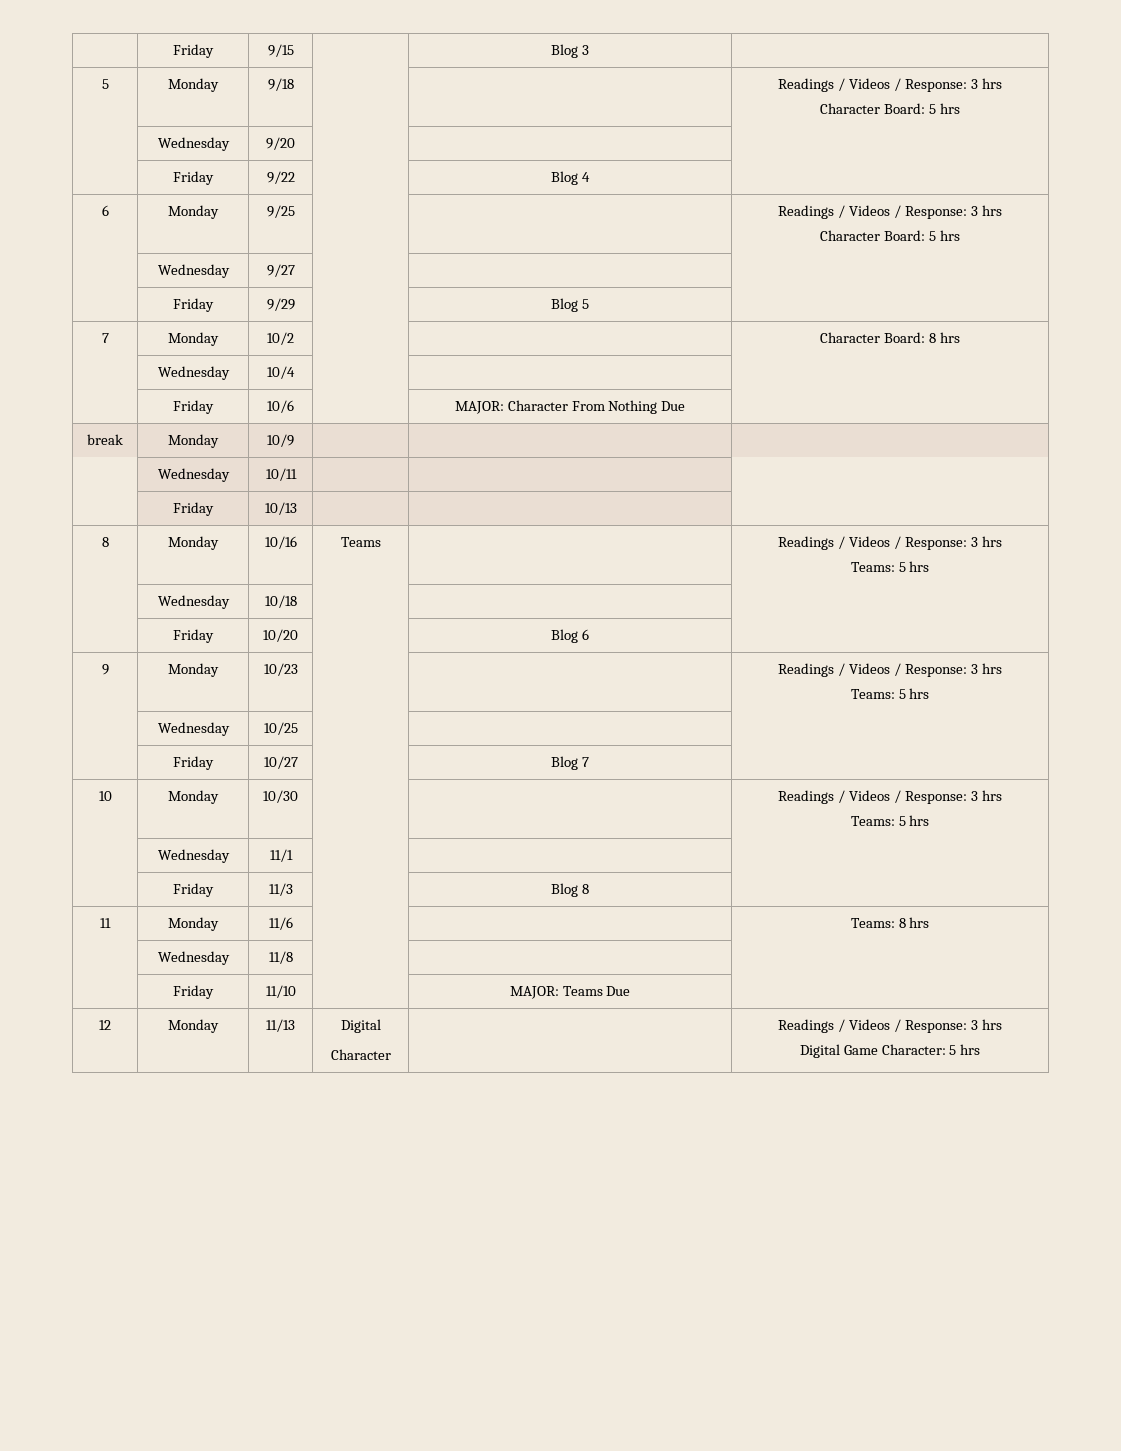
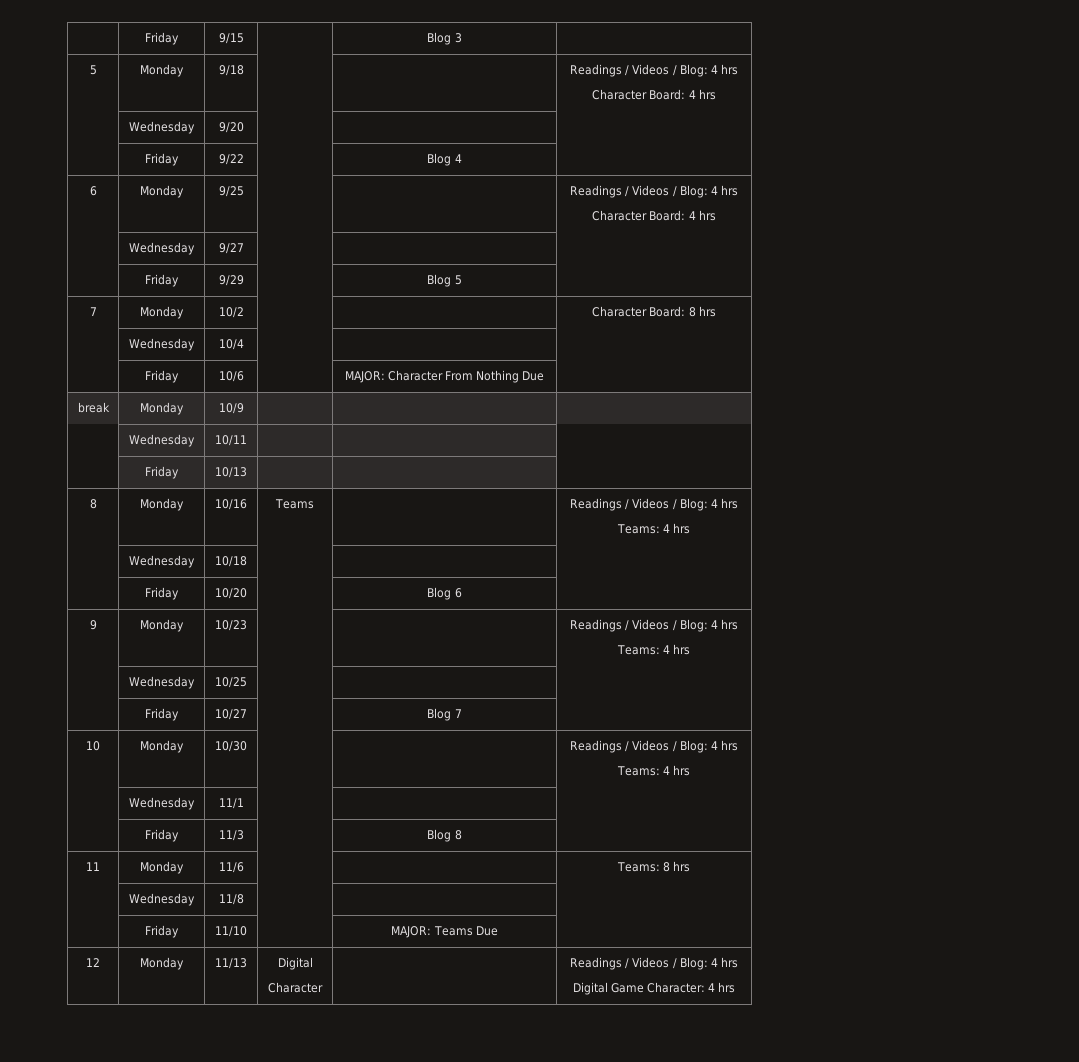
[904,78,1002,92] [820,103,936,114] Response: 3 hrs // Character Board: 5 -> [679,64,739,77] [592,89,696,100] Blog: 4 hrs // Character Board: 4
[904,205,1002,219] [820,230,936,241] Response: 3 hrs // Character Board: 5 -> [679,185,739,198] [592,210,696,221] Blog: 4 hrs // Character Board: 4
[904,536,1002,550] [850,562,906,572] Response: 3 hrs // Teams: 5 -> [679,498,739,511] [616,524,670,534] Blog: 4 hrs // Teams: 4
[904,663,1002,677] [850,689,906,699] Response: 3 hrs // Teams: 5 -> [679,619,739,632] [616,645,670,655] Blog: 4 hrs // Teams: 4
[904,790,1002,804] [850,816,906,826] Response: 3 hrs // Teams: 5 -> [679,740,739,753] [616,766,670,776] Blog: 4 hrs // Teams: 4
[904,1020,978,1033] Response: 3 -> [679,957,718,970] Blog: 4
[949,1045,957,1055] 5 -> [708,983,716,992] 4

